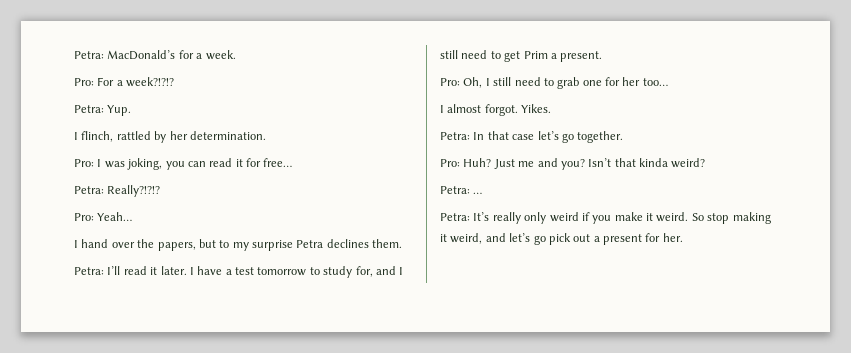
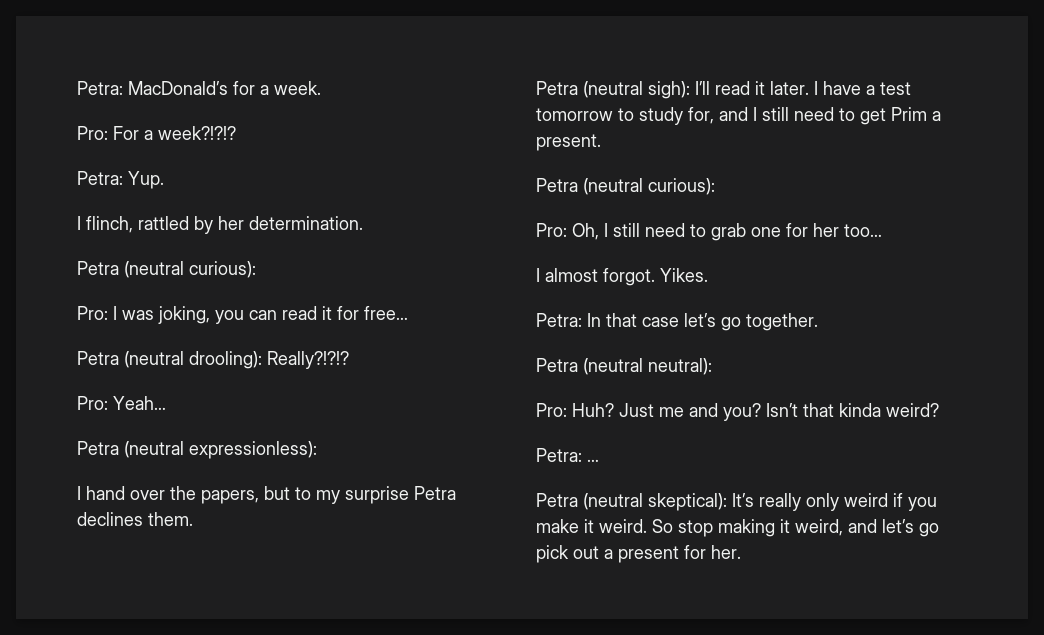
(266, 135) none -> [77,261,256,278] // Petra (neutral curious):
[74,186,104,194] Petra: -> [77,351,262,369] Petra (neutral drooling):
(133, 216) none -> [77,441,317,459] // Petra (neutral expressionless):
[74,267,104,275] Petra: -> [536,81,690,99] Petra (neutral sigh):
(603, 56) none -> [536,178,715,195] // Petra (neutral curious):
(624, 137) none -> [536,358,712,375] // Petra (neutral neutral):
[440,213,470,221] Petra: -> [536,493,727,511] Petra (neutral skeptical):

